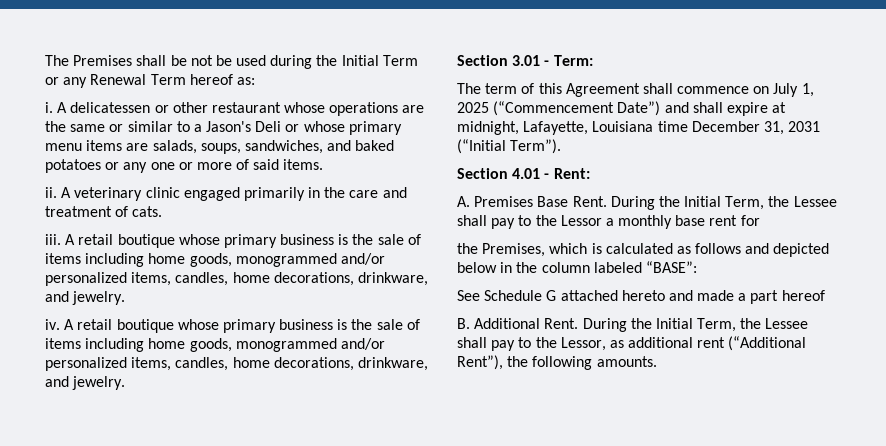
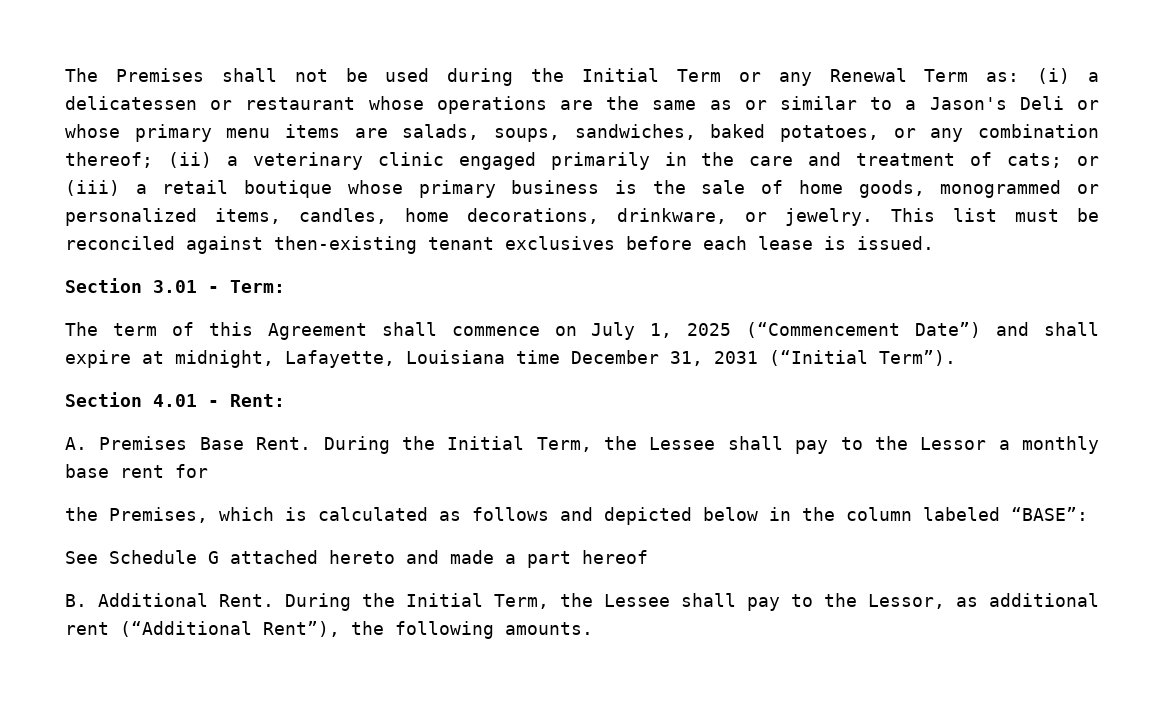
[170,55,187,66] be -> (277, 75) none
[189,74,233,85] hereof -> (969, 75) none
[45,102,68,113] // i. A -> [1037,68,1099,84] (i) a
[172,102,208,113] other -> (233, 105) none
(106, 128) none -> [709,100,732,110] as
[327,140,395,151] [45,159,324,173] [45,187,72,198] and baked potatoes or any one or more of said items. // ii. A -> [710,124,1099,142] [65,152,238,168] baked potatoes, or any combination thereof; (ii) a
[132,206,163,217] [45,234,421,248] [45,253,385,267] [45,272,428,286] [45,291,126,305] [45,319,420,333] [45,338,385,352] [45,357,428,371] [45,376,126,390] cats. // iii. A retail boutique whose primary business is the sale of items including home goods, monogrammed and/or personalized items, candles, home decorations, drinkware, and jewelry. // iv. A retail boutique whose primary business is the sale of items including home goods, monogrammed and/or personalized items, candles, home decorations, drinkware, and jewelry. -> [1007,153,1100,168] [65,180,1099,198] [65,208,1099,226] [65,236,934,254] cats; or (iii) a retail boutique whose primary business is the sale of home goods, monogrammed or personalized items, candles, home decorations, drinkware, or jewelry. This list must be reconciled against then-existing tenant exclusives before each lease is issued.

